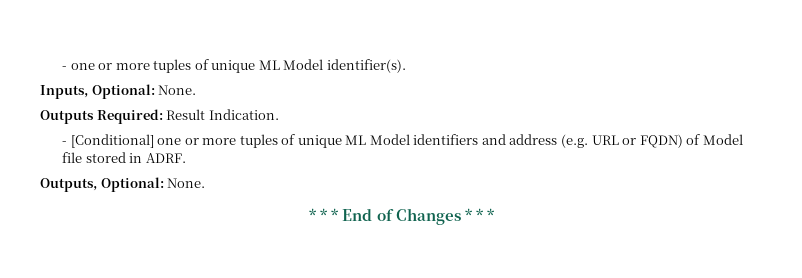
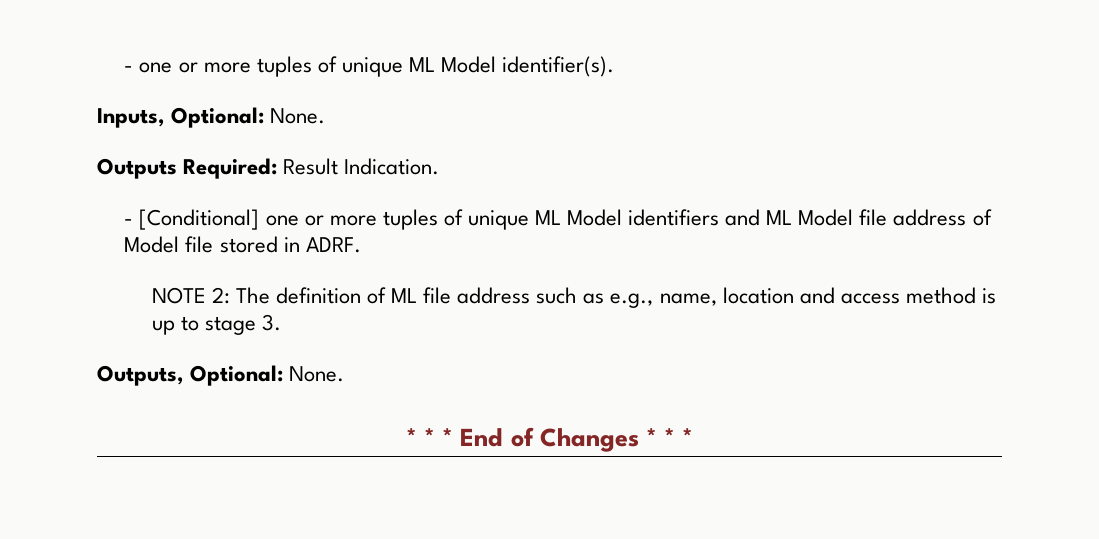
[509,134,683,148] address (e.g. URL or FQDN) -> [766,209,967,226] ML Model file address
(186, 158) none -> [151,287,996,308] [151,314,281,335] // NOTE 2: The definition of ML file address such as e.g., name, location and access method is up to stage 3.

